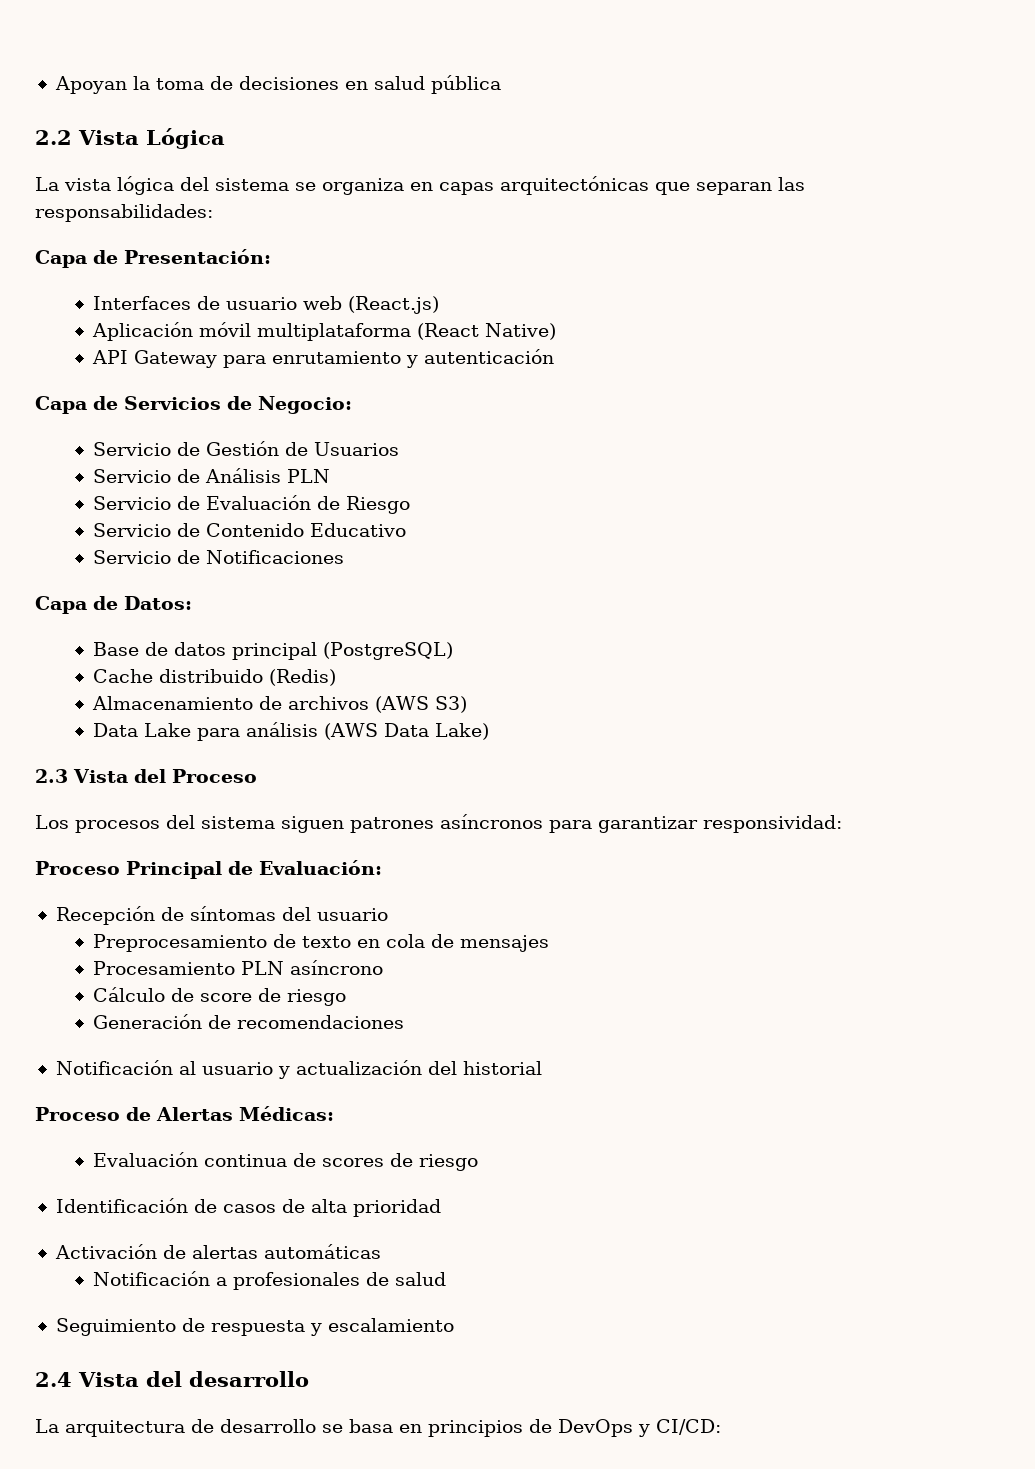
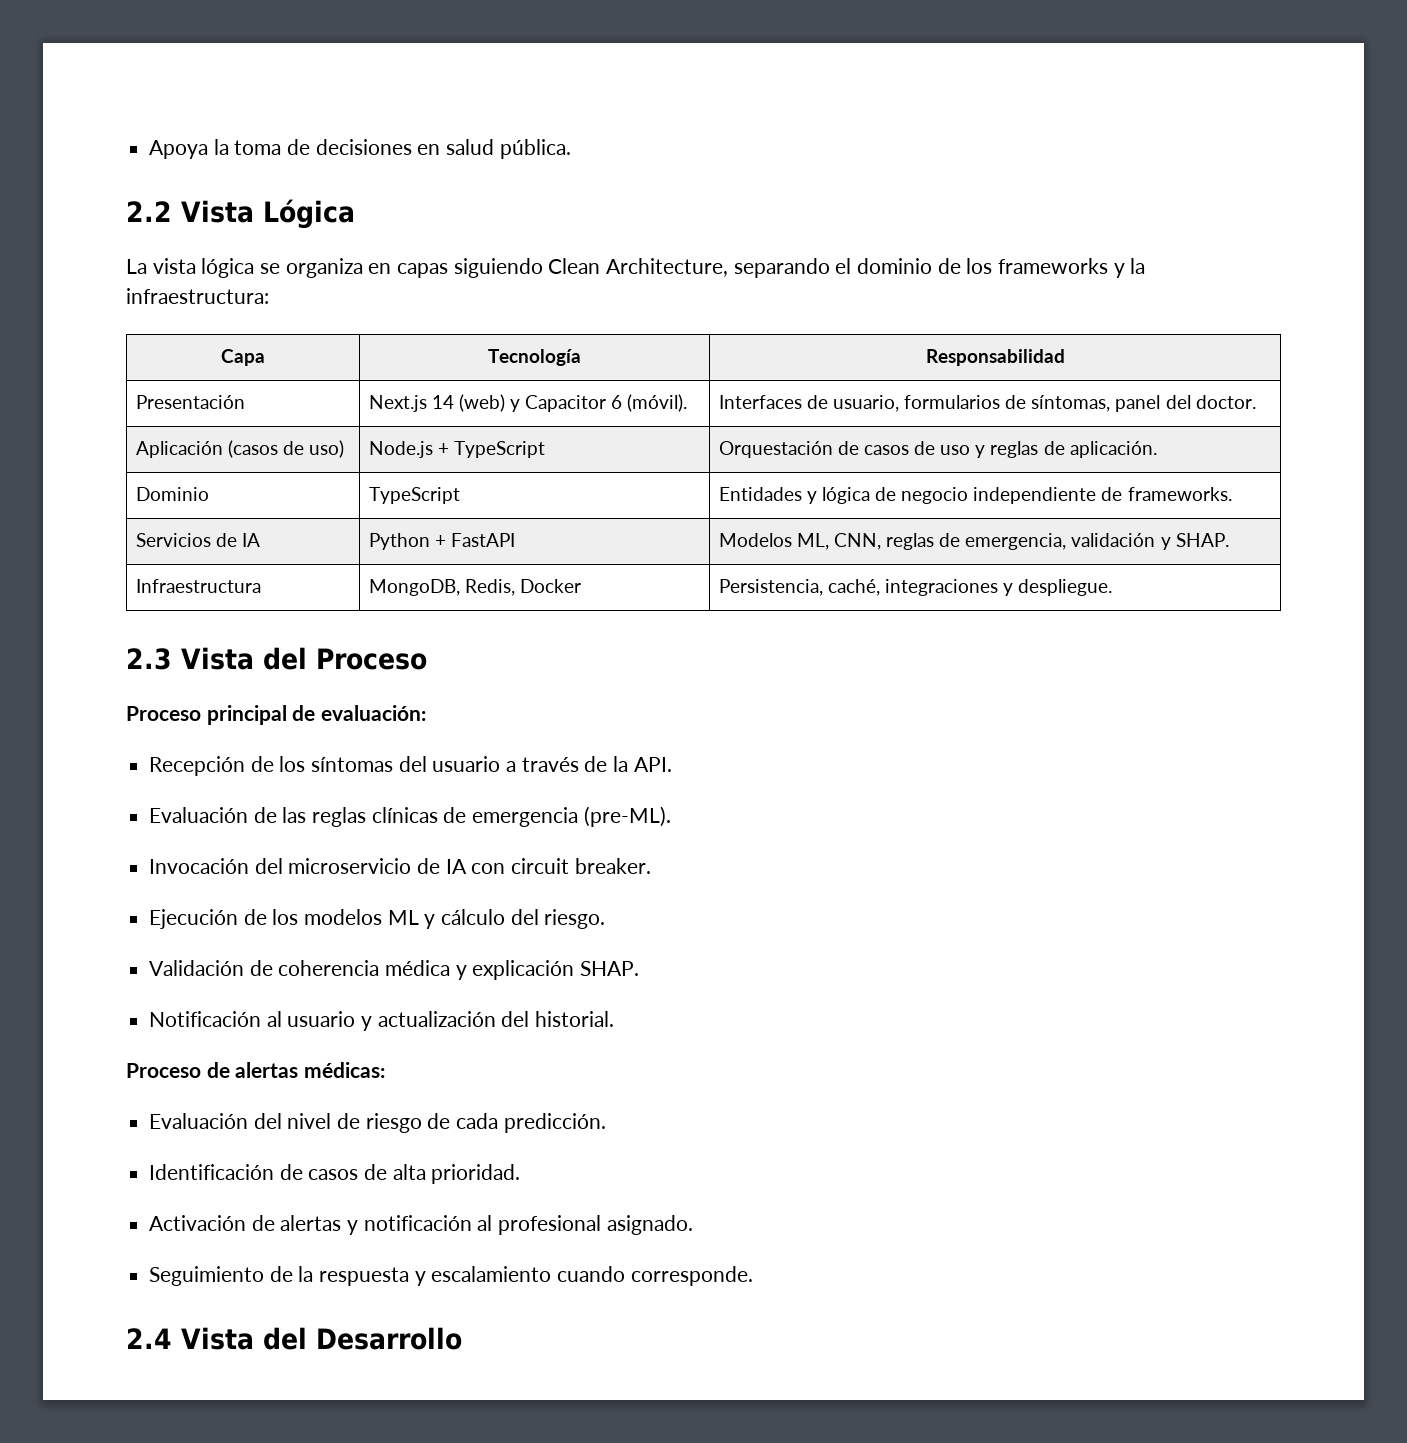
[54,76,127,94] Apoyan -> [149,140,209,159] Apoya
[430,75,501,94] pública -> [499,139,571,159] pública.
[180,177,289,191] del sistema -> (255, 268) none
[500,176,805,195] [35,204,213,222] [35,249,271,268] [93,296,440,314] [92,322,557,341] [92,349,555,368] [35,396,352,414] [93,441,400,456] [93,468,331,483] [93,495,411,514] [93,523,407,537] [93,550,345,564] [35,596,192,614] [93,642,454,660] [93,669,337,686] [92,696,468,713] [93,722,490,741] [35,769,257,783] [35,814,842,833] [35,860,382,879] arquitectónicas que separan las responsabilidades: // Capa de Presentación: // Interfaces de usuario web (React.js) // Aplicación móvil multiplataforma (React Native) // API Gateway para enrutamiento y autenticación // Capa de Servicios de Negocio: // Servicio de Gestión de Usuarios // Servicio de Análisis PLN // Servicio de Evaluación de Riesgo // Servicio de Contenido Educativo // Servicio de Notificaciones // Capa de Datos: // Base de datos principal (PostgreSQL) // Cache distribuido (Redis) // Almacenamiento de archivos (AWS S3) // Data Lake para análisis (AWS Data Lake) // 2.3 Vista del Proceso // Los procesos del sistema siguen patrones asíncronos para garantizar responsividad: // Proceso Principal de Evaluación: -> [453,258,1146,278] [126,288,269,304] [221,349,265,366] [488,349,581,366] [925,349,1065,366] [135,395,245,409] [368,394,688,412] [718,395,1256,412] [135,440,345,458] [368,441,545,458] [718,441,1157,458] [135,487,209,501] [368,487,460,504] [718,487,1232,504] [135,533,260,547] [368,533,515,550] [718,533,1229,550] [135,579,261,593] [368,579,581,596] [718,579,1113,596] [126,647,427,670] [126,705,427,725] siguiendo Clean Architecture, separando el dominio de los frameworks y la infraestructura: // Capa | Tecnología | Responsabilidad // Presentación | Next.js 14 (web) y Capacitor 6 (móvil). | Interfaces de usuario, formularios de síntomas, panel del doctor. // Aplicación (casos de uso) | Node.js + TypeScript | Orquestación de casos de uso y reglas de aplicación. // Dominio | TypeScript | Entidades y lógica de negocio independiente de frameworks. // Servicios de IA | Python + FastAPI | Modelos ML, CNN, reglas de emergencia, validación y SHAP. // Infraestructura | MongoDB, Redis, Docker | Persistencia, caché, integraciones y despliegue. // 2.3 Vista del Proceso // Proceso principal de evaluación:
(184, 914) none -> [279,756,306,772] los
[93,934,550,952] [93,960,384,975] [93,987,347,1006] [93,1014,405,1029] // Preprocesamiento de texto en cola de mensajes // Procesamiento PLN asíncrono // Cálculo de score de riesgo // Generación de recomendaciones -> [506,756,672,772] [149,806,671,827] [149,858,651,874] [149,909,606,929] [149,960,640,980] a través de la API. // Evaluación de las reglas clínicas de emergencia (pre-ML). // Invocación del microservicio de IA con circuit breaker. // Ejecución de los modelos ML y cálculo del riesgo. // Validación de coherencia médica y explicación SHAP.
[462,1061,542,1075] historial -> [535,1011,615,1027] historial.
[156,1106,334,1121] [93,1152,479,1171] Alertas Médicas: // Evaluación continua de scores de riesgo -> [235,1062,386,1078] [149,1113,606,1133] alertas médicas: // Evaluación del nivel de riesgo de cada predicción.
[352,1199,441,1217] prioridad -> [431,1164,521,1184] prioridad.
[263,1244,381,1259] [93,1271,447,1290] automáticas // Notificación a profesionales de salud -> [347,1215,693,1235] y notificación al profesional asignado.
(205, 1325) none -> [298,1266,314,1282] la
(454, 1325) none -> [557,1266,753,1286] cuando corresponde.
[189,1371,309,1387] [35,1419,721,1437] desarrollo // La arquitectura de desarrollo se basa en principios de DevOps y CI/CD: -> [316,1327,462,1350] Desarrollo

